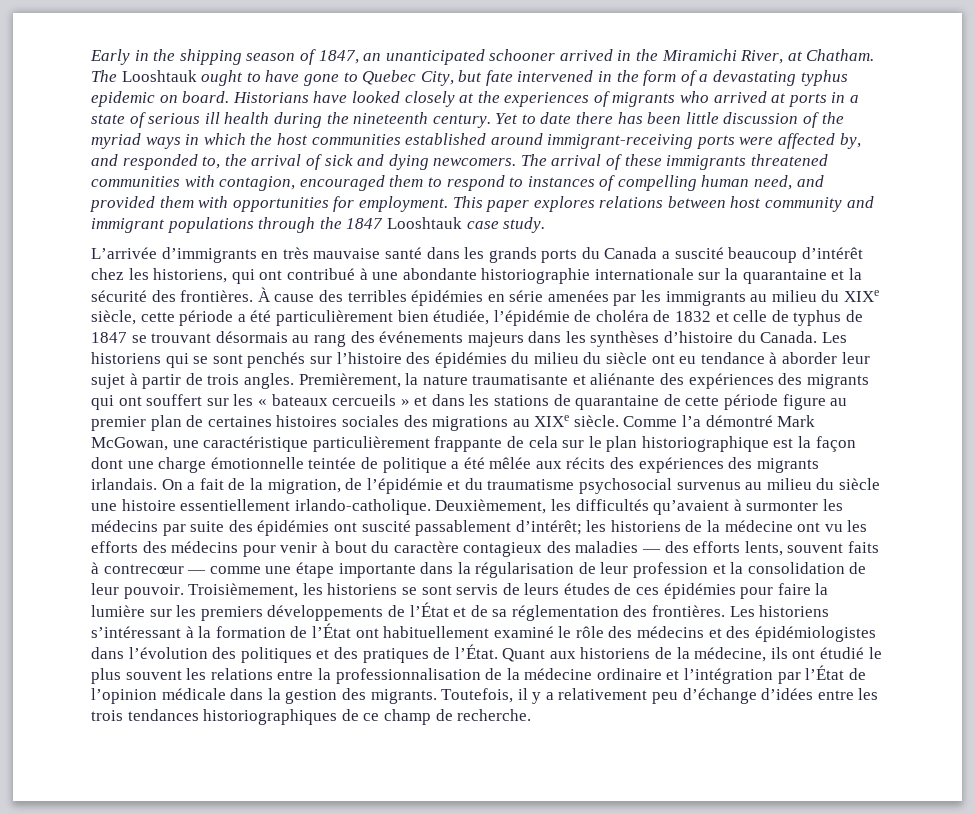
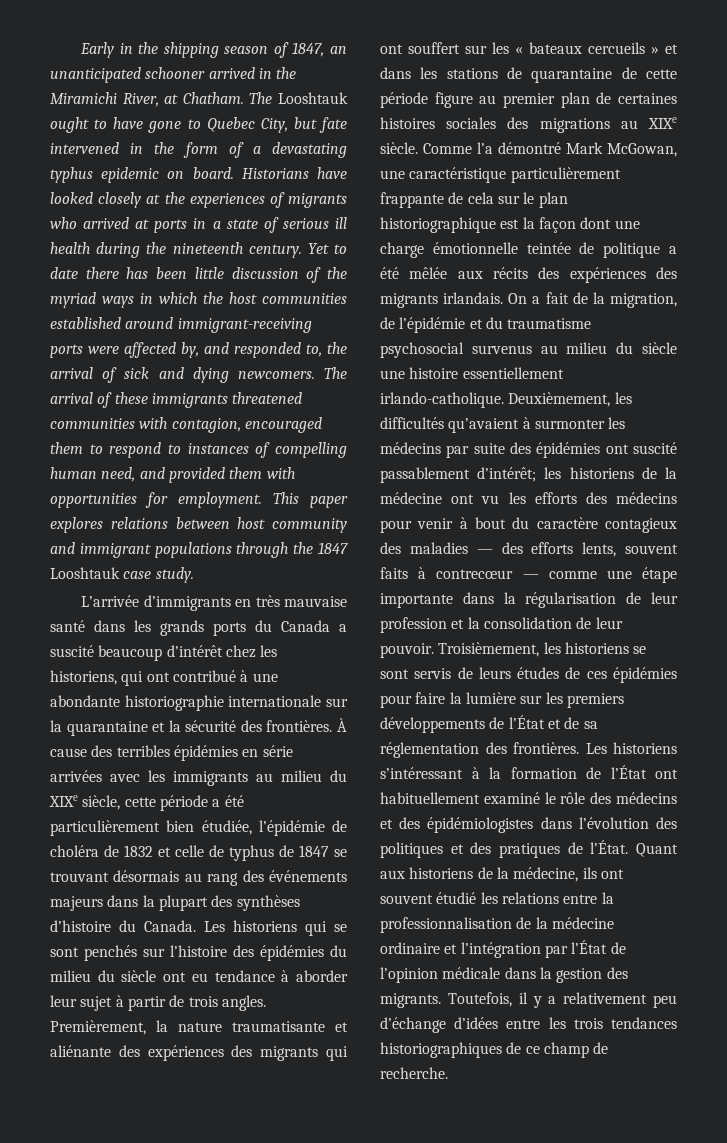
[547,290,637,306] amenées par -> [50,770,140,782] arrivées avec
[565,331,586,343] les -> [142,895,233,911] la plupart des
[820,647,882,659] [91,668,182,684] étudié le plus souvent -> [380,892,477,904] souvent étudié

